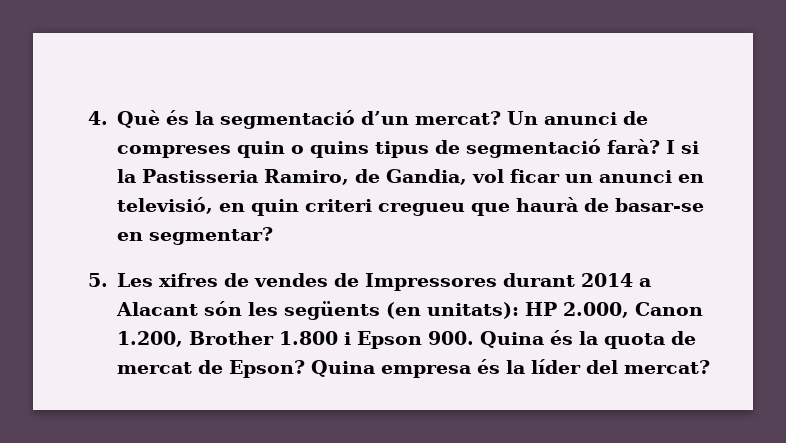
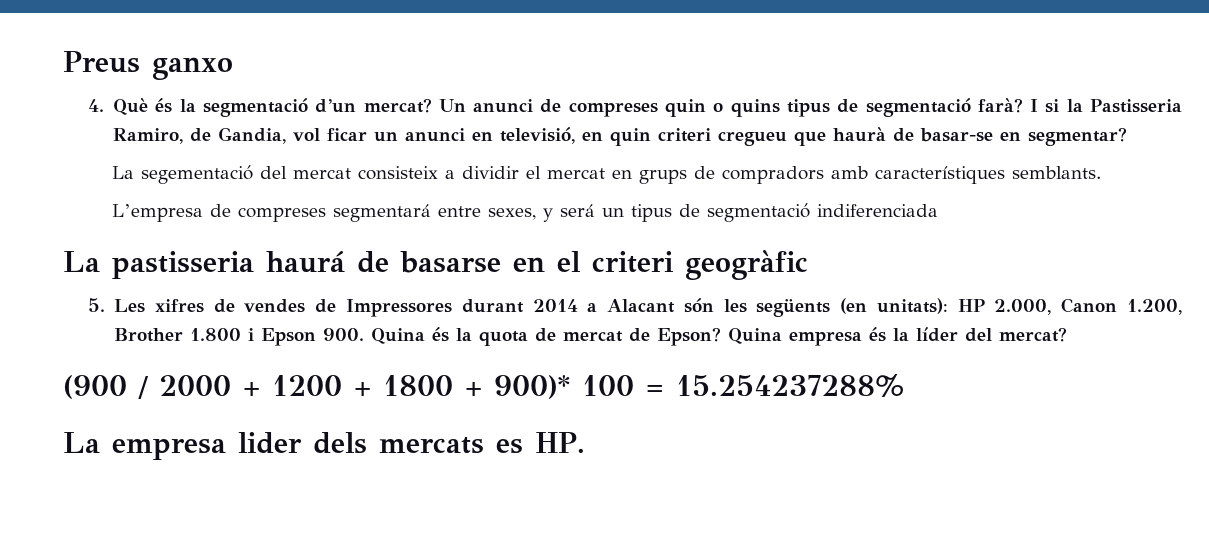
(87, 118) none -> [63,51,233,80] Preus ganxo //
(274, 236) none -> [112,165,1102,184] [112,203,939,222] [63,250,808,280] // La segementació del mercat consisteix a dividir el mercat en grups de compradors amb característiques semblants. // L’empresa de compreses segmentará entre sexes, y será un tipus de segmentació indiferenciada // La pastisseria haurá de basarse en el criteri geogràfic
(711, 367) none -> [63,374,904,399] [63,432,585,460] // (900 / 2000 + 1200 + 1800 + 900)* 100 = 15.254237288% // La empresa lider dels mercats es HP.

